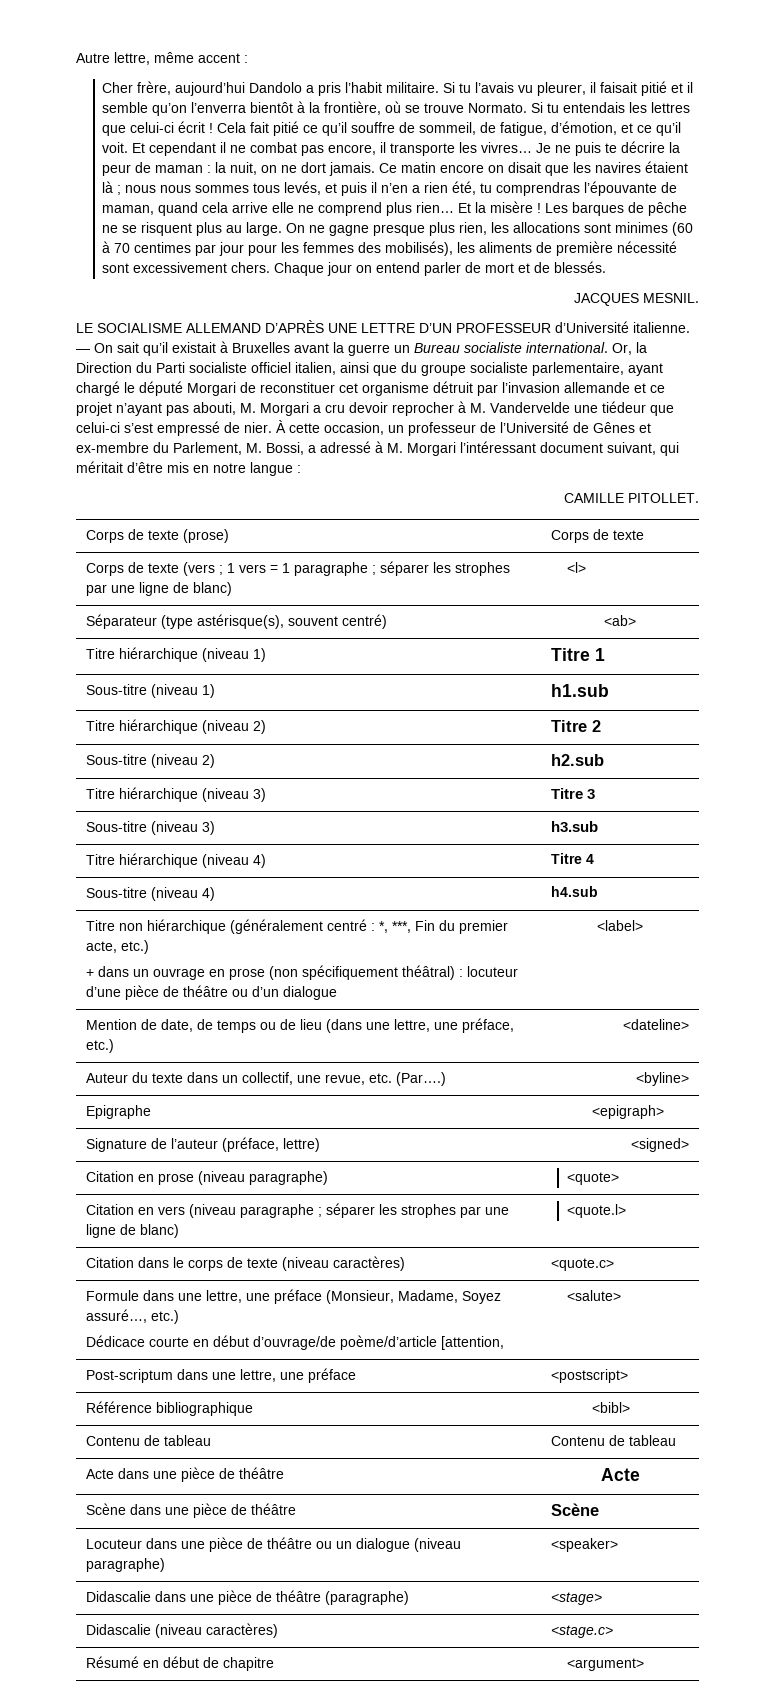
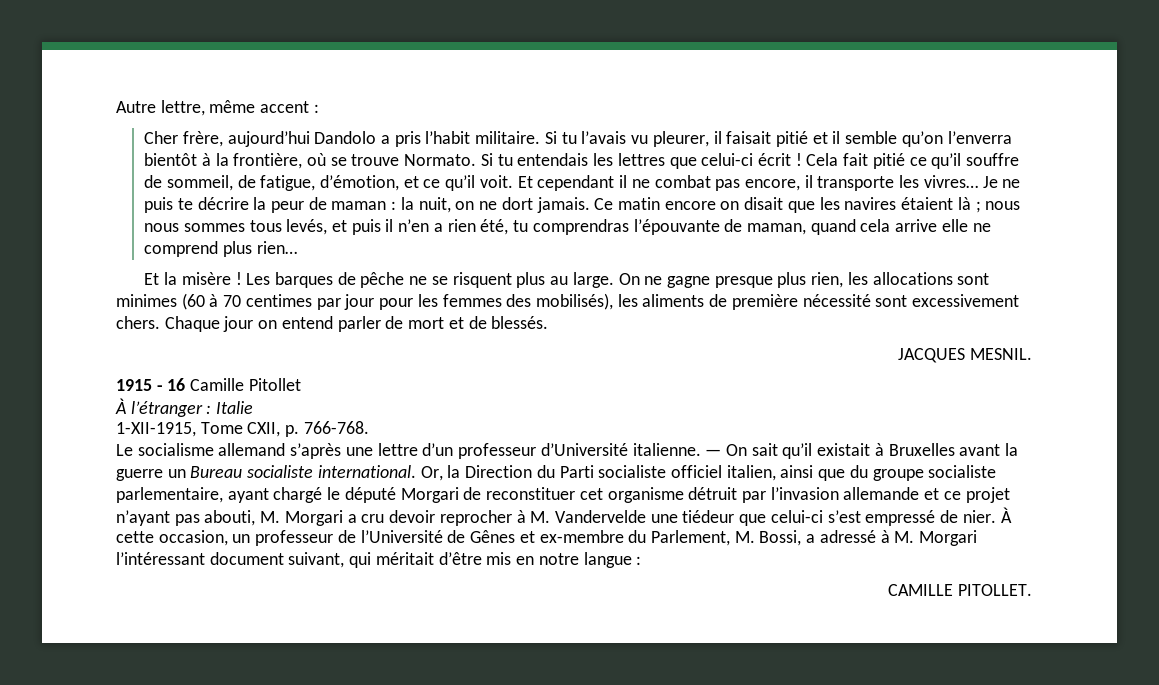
(455, 207) none -> (297, 247) //
[76,320,551,333] LE SOCIALISME ALLEMAND D’APRÈS UNE LETTRE D’UN PROFESSEUR -> [116,378,301,391] [115,398,254,417] [116,421,369,437] [116,443,537,459] 1915 - 16 Camille Pitollet // À l’étranger : Italie // 1-XII-1915, Tome CXII, p. 766-768. // Le socialisme allemand s’après une lettre d’un professeur
[86,529,230,543] [551,529,645,543] [86,561,511,576] [86,582,233,596] [567,562,587,573] [86,614,388,629] [604,615,637,626] [86,647,267,662] [551,648,606,661] [86,684,216,698] [551,684,610,697] [86,719,267,734] [551,720,602,732] [86,754,216,768] [551,754,605,766] [86,787,267,802] [551,788,596,799] [86,821,216,835] [551,821,599,832] [86,853,267,868] [551,853,595,864] [86,887,216,901] [551,886,599,897] [86,919,509,934] [86,940,150,954] [86,965,519,980] [86,985,338,1000] [597,920,643,931] [86,1018,515,1033] [86,1039,115,1053] [622,1019,689,1030] [86,1072,447,1086] [635,1072,689,1086] [86,1105,152,1119] [592,1105,665,1119] [86,1137,321,1152] [630,1138,689,1152] [86,1171,329,1185] [567,1172,620,1185] [86,1203,510,1218] [86,1224,180,1238] [567,1204,627,1218] [86,1256,406,1271] [551,1258,615,1271] [86,1289,502,1304] [86,1309,180,1324] [86,1335,505,1350] [567,1290,622,1301] [86,1368,357,1383] [551,1369,629,1383] [86,1401,254,1416] [592,1402,631,1413] [86,1435,212,1446] [551,1435,677,1446] [86,1467,285,1482] [600,1468,640,1481] [86,1503,297,1518] [551,1503,600,1516] [86,1537,462,1552] [86,1558,166,1572] [551,1538,619,1552] [86,1590,410,1605] [551,1592,603,1605] [86,1623,279,1638] [551,1625,614,1638] [86,1656,275,1671] [567,1658,645,1671] // Corps de texte (prose) | Corps de texte // Corps de texte (vers ; 1 vers = 1 paragraphe ; séparer les strophes par une ligne de blanc) | <l> // Séparateur (type astérisque(s), souvent centré) | <ab> // Titre hiérarchique (niveau 1) | Titre 1 // Sous-titre (niveau 1) | h1.sub // Titre hiérarchique (niveau 2) | Titre 2 // Sous-titre (niveau 2) | h2.sub // Titre hiérarchique (niveau 3) | Titre 3 // Sous-titre (niveau 3) | h3.sub // Titre hiérarchique (niveau 4) | Titre 4 // Sous-titre (niveau 4) | h4.sub // Titre non hiérarchique (généralement centré : *, ***, Fin du premier acte, etc.) // + dans un ouvrage en prose (non spécifiquement théâtral) : locuteur d’une pièce de théâtre ou d’un dialogue | <label> // Mention de date, de temps ou de lieu (dans une lettre, une préface, etc.) | <dateline> // Auteur du texte dans un collectif, une revue, etc. (Par….) | <byline> // Epigraphe | <epigraph> // Signature de l’auteur (préface, lettre) | <signed> // Citation en prose (niveau paragraphe) | <quote> // Citation en vers (niveau paragraphe ; séparer les strophes par une ligne de blanc) | <quote.l> // Citation dans le corps de texte (niveau caractères) | <quote.c> // Formule dans une lettre, une préface (Monsieur, Madame, Soyez assuré…, etc.) // Dédicace courte en début d’ouvrage/de poème/d’article [attention, | <salute> // Post-scriptum dans une lettre, une préface | <postscript> // Référence bibliographique | <bibl> // Contenu de tableau | Contenu de tableau // Acte dans une pièce de théâtre | Acte // Scène dans une pièce de théâtre | Scène // Locuteur dans une pièce de théâtre ou un dialogue (niveau paragraphe) | <speaker> // Didascalie dans une pièce de théâtre (paragraphe) | <stage> // Didascalie (niveau caractères) | <stage.c> // Résumé en début de chapitre | <argument> -> (1032, 590) none

